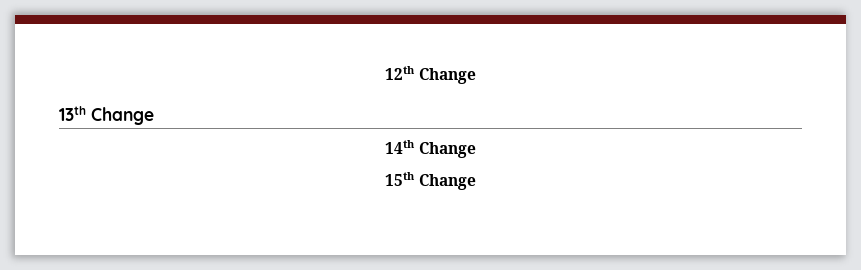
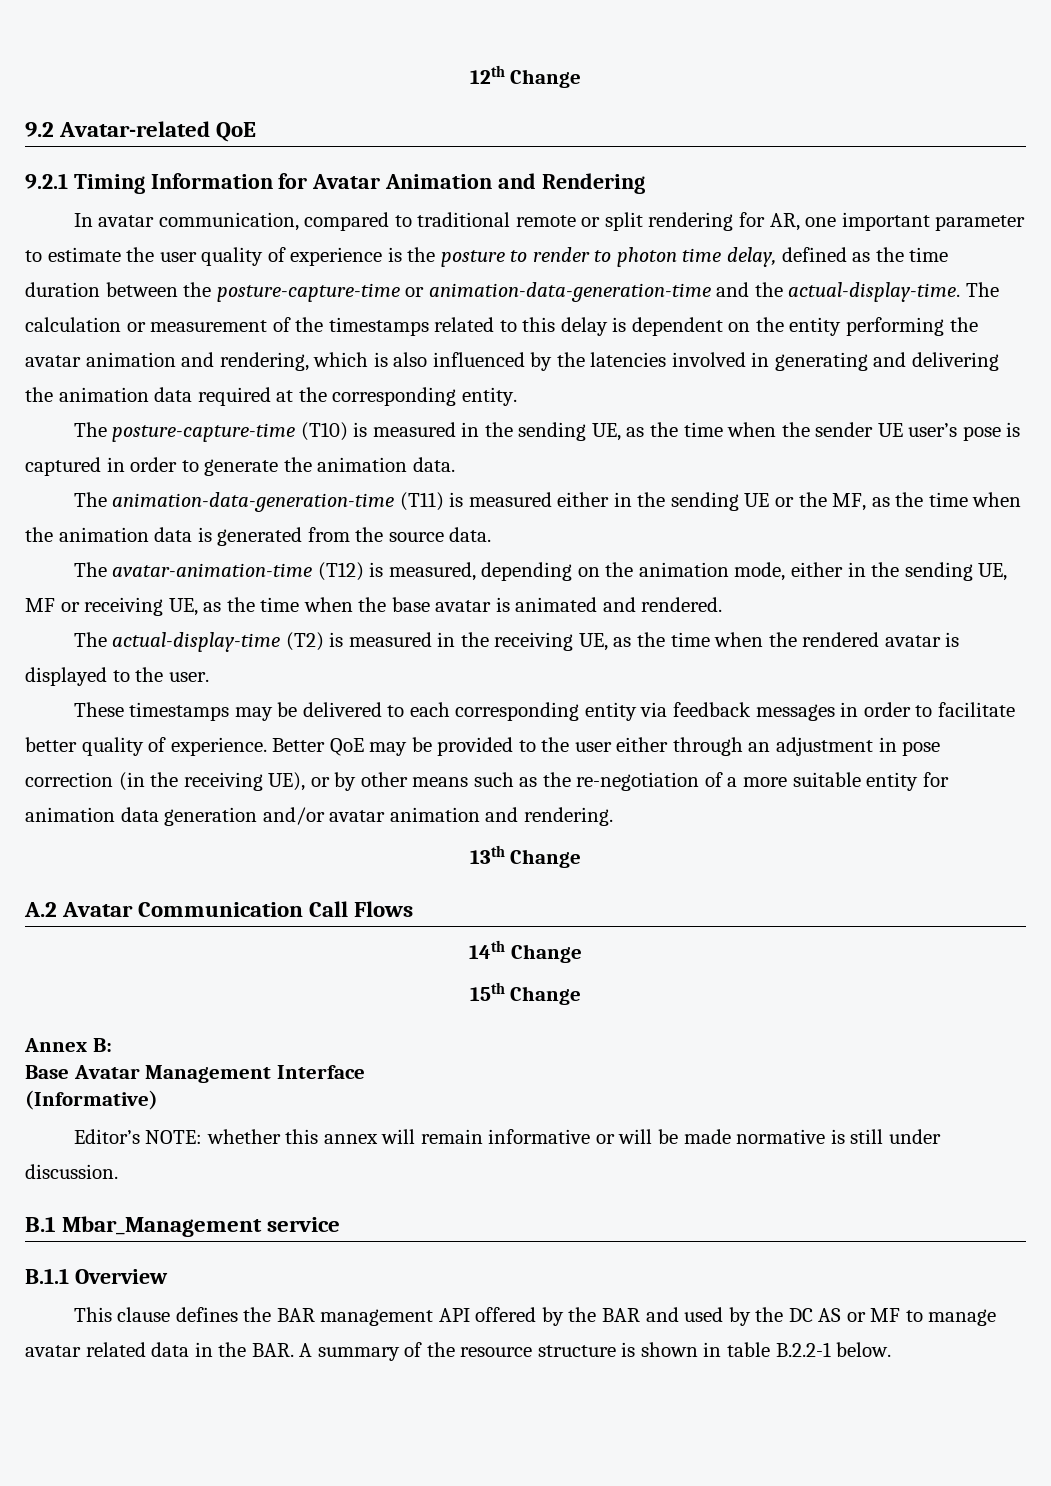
[59,106,154,125] [385,140,476,158] [385,172,476,190] 13th Change // 14th Change // 15th Change -> [25,121,257,142] [25,173,645,194] [73,212,1026,231] [25,247,949,267] [25,282,999,302] [25,317,978,336] [25,352,1000,371] [25,387,517,406] [73,422,1021,442] [25,457,455,476] [73,492,1022,512] [25,527,492,546] [73,562,1008,581] [25,597,723,616] [73,632,960,652] [25,667,209,686] [73,702,1015,721] [25,737,941,756] [25,772,949,791] [25,807,613,826] [469,845,582,868] [24,901,414,917] [469,940,582,963] [469,982,582,1005] [24,1038,112,1052] [25,1065,365,1083] [25,1090,158,1110] [73,1129,941,1144] [25,1164,118,1179] [25,1216,341,1237] [25,1268,168,1284] [73,1307,997,1326] [25,1342,892,1361] 9.2 Avatar-related QoE // 9.2.1 Timing Information for Avatar Animation and Rendering // In avatar communication, compared to traditional remote or split rendering for AR, one important parameter to estimate the user quality of experience is the posture to render to photon time delay, defined as the time duration between the posture-capture-time or animation-data-generation-time and the actual-display-time. The calculation or measurement of the timestamps related to this delay is dependent on the entity performing the avatar animation and rendering, which is also influenced by the latencies involved in generating and delivering the animation data required at the corresponding entity. // The posture-capture-time (T10) is measured in the sending UE, as the time when the sender UE user’s pose is captured in order to generate the animation data. // The animation-data-generation-time (T11) is measured either in the sending UE or the MF, as the time when the animation data is generated from the source data. // The avatar-animation-time (T12) is measured, depending on the animation mode, either in the sending UE, MF or receiving UE, as the time when the base avatar is animated and rendered. // The actual-display-time (T2) is measured in the receiving UE, as the time when the rendered avatar is displayed to the user. // These timestamps may be delivered to each corresponding entity via feedback messages in order to facilitate better quality of experience. Better QoE may be provided to the user either through an adjustment in pose correction (in the receiving UE), or by other means such as the re-negotiation of a more suitable entity for animation data generation and/or avatar animation and rendering. // 13th Change // A.2 Avatar Communication Call Flows // 14th Change // 15th Change // Annex B: // Base Avatar Management Interface // (Informative) // Editor’s NOTE: whether this annex will remain informative or will be made normative is still under discussion. // B.1 Mbar_Management service // B.1.1 Overview // This clause defines the BAR management API offered by the BAR and used by the DC AS or MF to manage avatar related data in the BAR. A summary of the resource structure is shown in table B.2.2-1 below.

